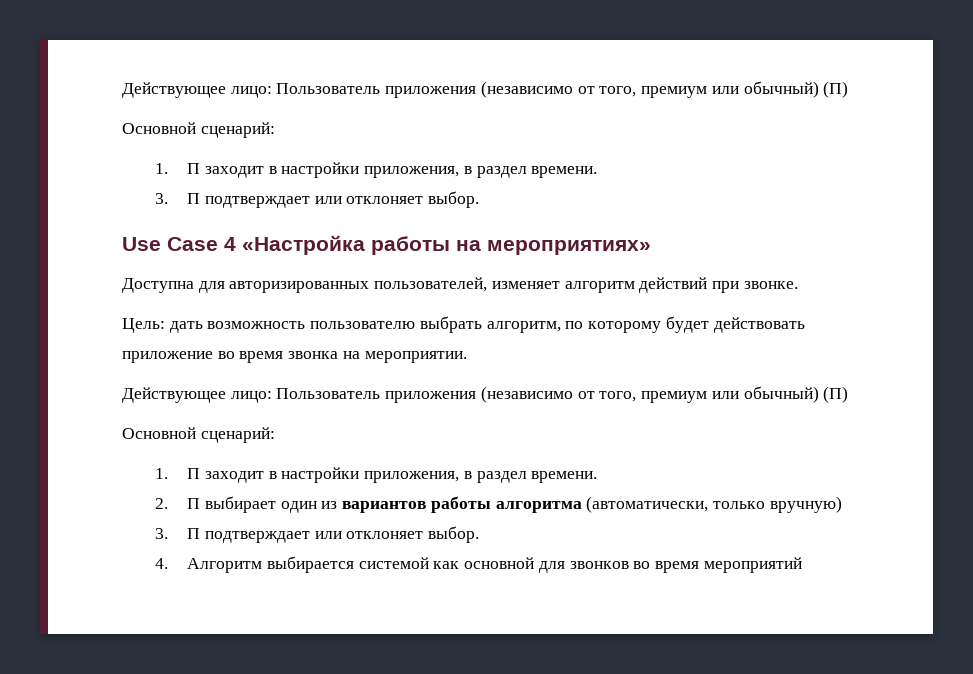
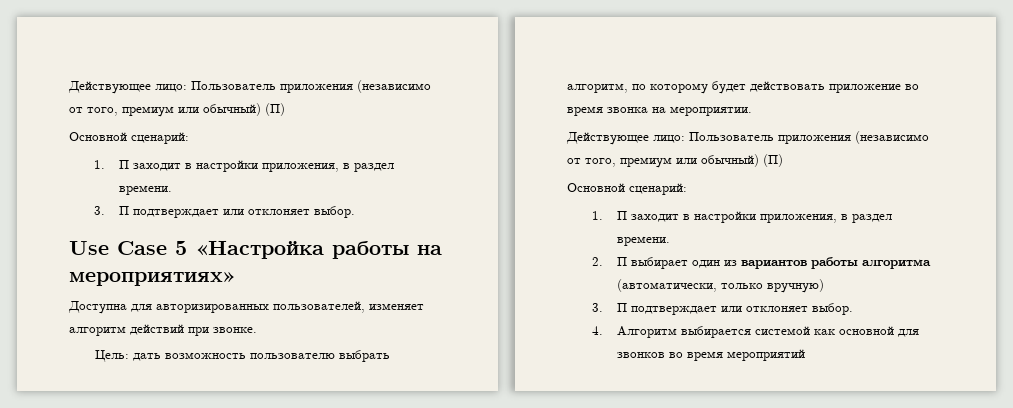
[224,237,236,251] 4 -> [175,241,187,255] 5

